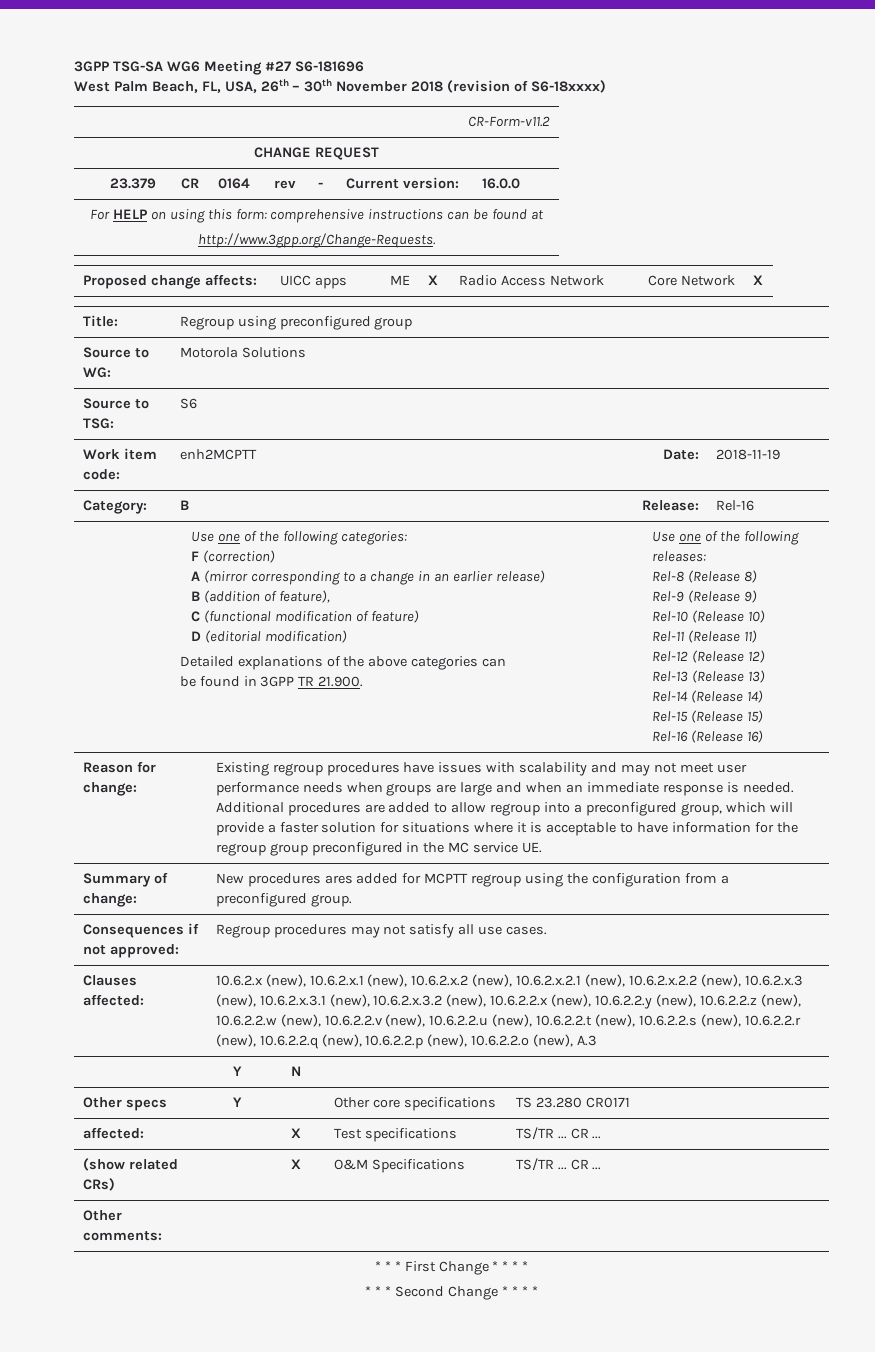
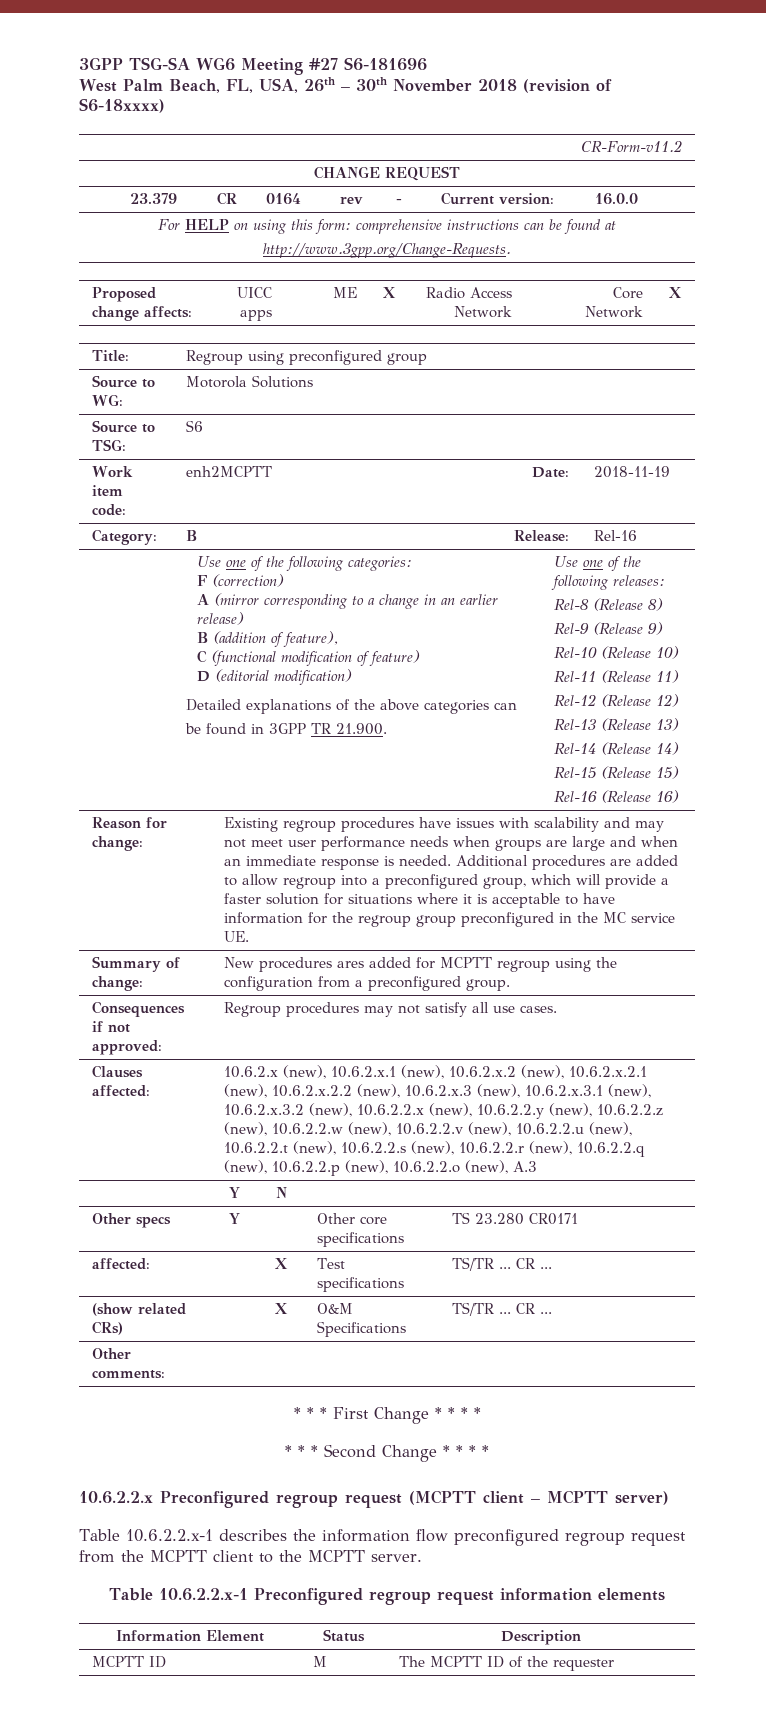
(538, 1291) none -> [79,1490,669,1508] [79,1529,686,1546] [79,1550,422,1563] [109,1588,665,1605] [116,1630,264,1642] [323,1629,365,1642] [500,1630,581,1645] [91,1656,166,1668] [312,1656,327,1667] [398,1656,614,1671] // 10.6.2.2.x Preconfigured regroup request (MCPTT client – MCPTT server) // Table 10.6.2.2.x-1 describes the information flow preconfigured regroup request from the MCPTT client to the MCPTT server. // Table 10.6.2.2.x-1 Preconfigured regroup request information elements // Information Element | Status | Description // MCPTT ID | M | The MCPTT ID of the requester

